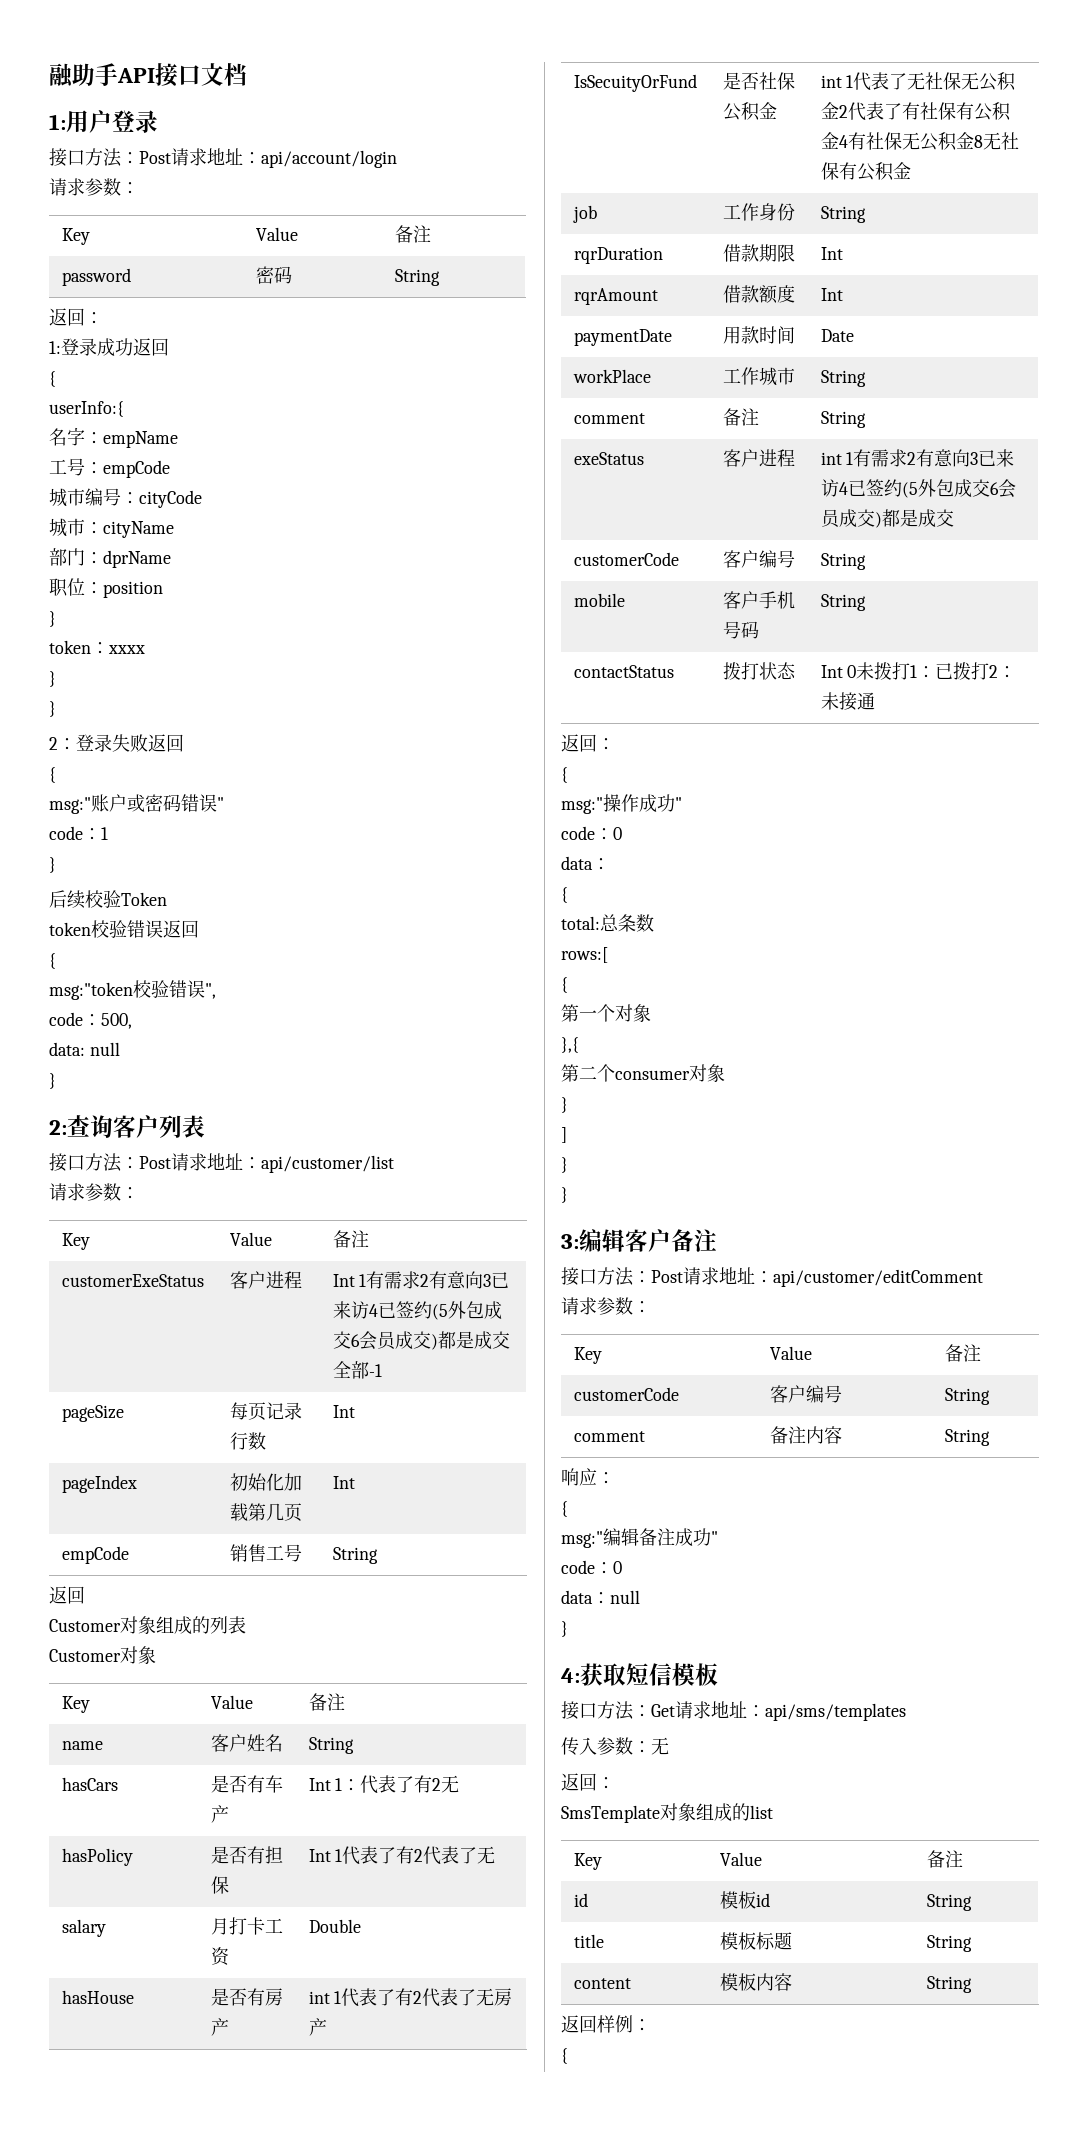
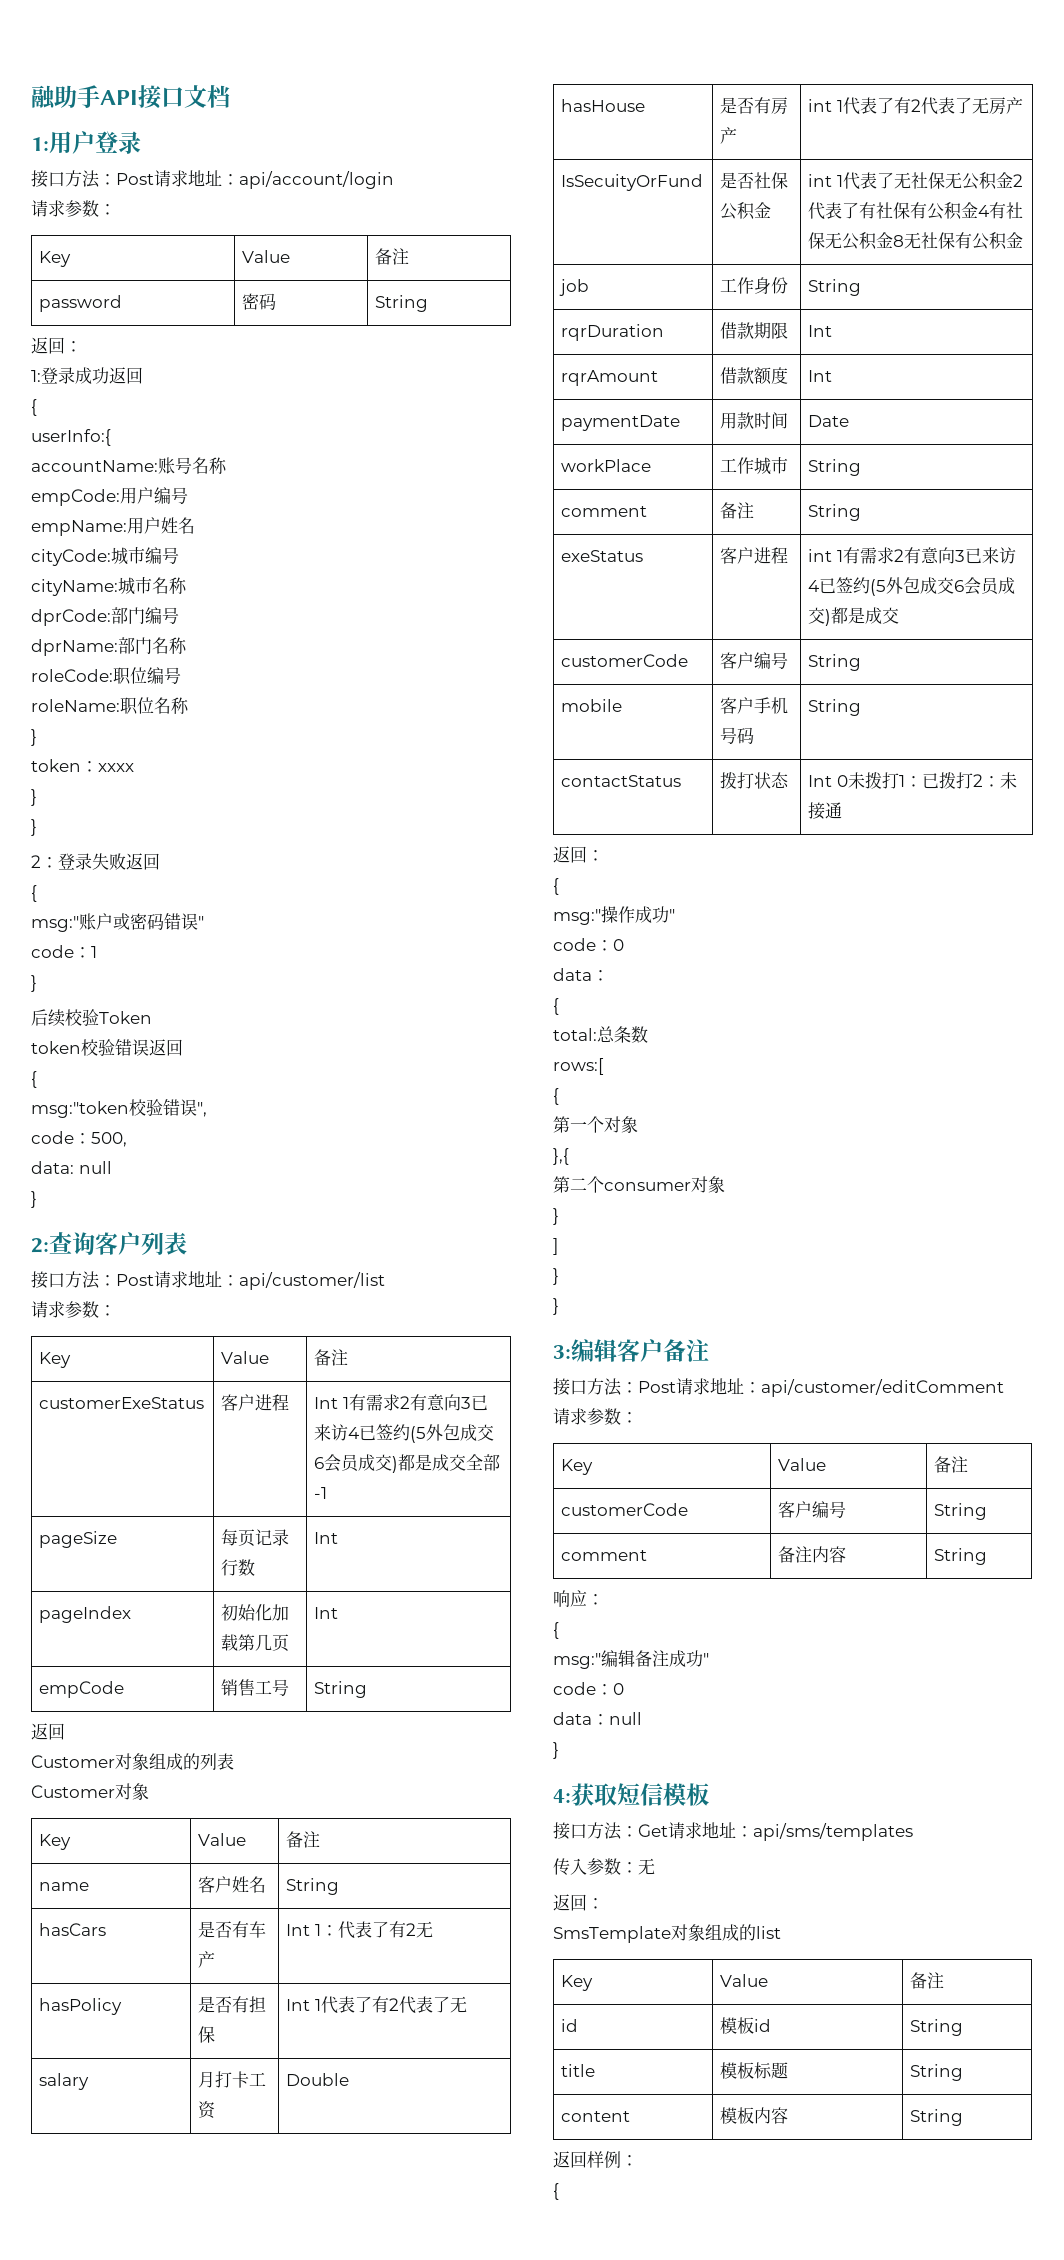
[49,427,178,448] [49,458,170,478] [49,488,202,508] [49,518,174,538] [49,548,171,568] [49,578,163,598] 名字：empName // 工号：empCode // 城市编号：cityCode // 城市：cityName // 部门：dprName // 职位：position -> [31,457,227,474] [31,487,188,506] [31,517,195,536] [31,547,179,566] [31,577,187,596] [31,607,179,626] [31,637,187,656] [31,667,181,685] [31,697,189,715] accountName:账号名称 // empCode:用户编号 // empName:用户姓名 // cityCode:城市编号 // cityName:城市名称 // dprCode:部门编号 // dprName:部门名称 // roleCode:职位编号 // roleName:职位名称

